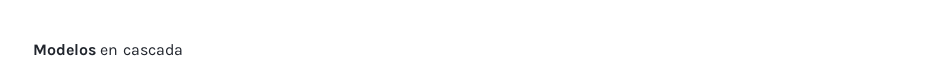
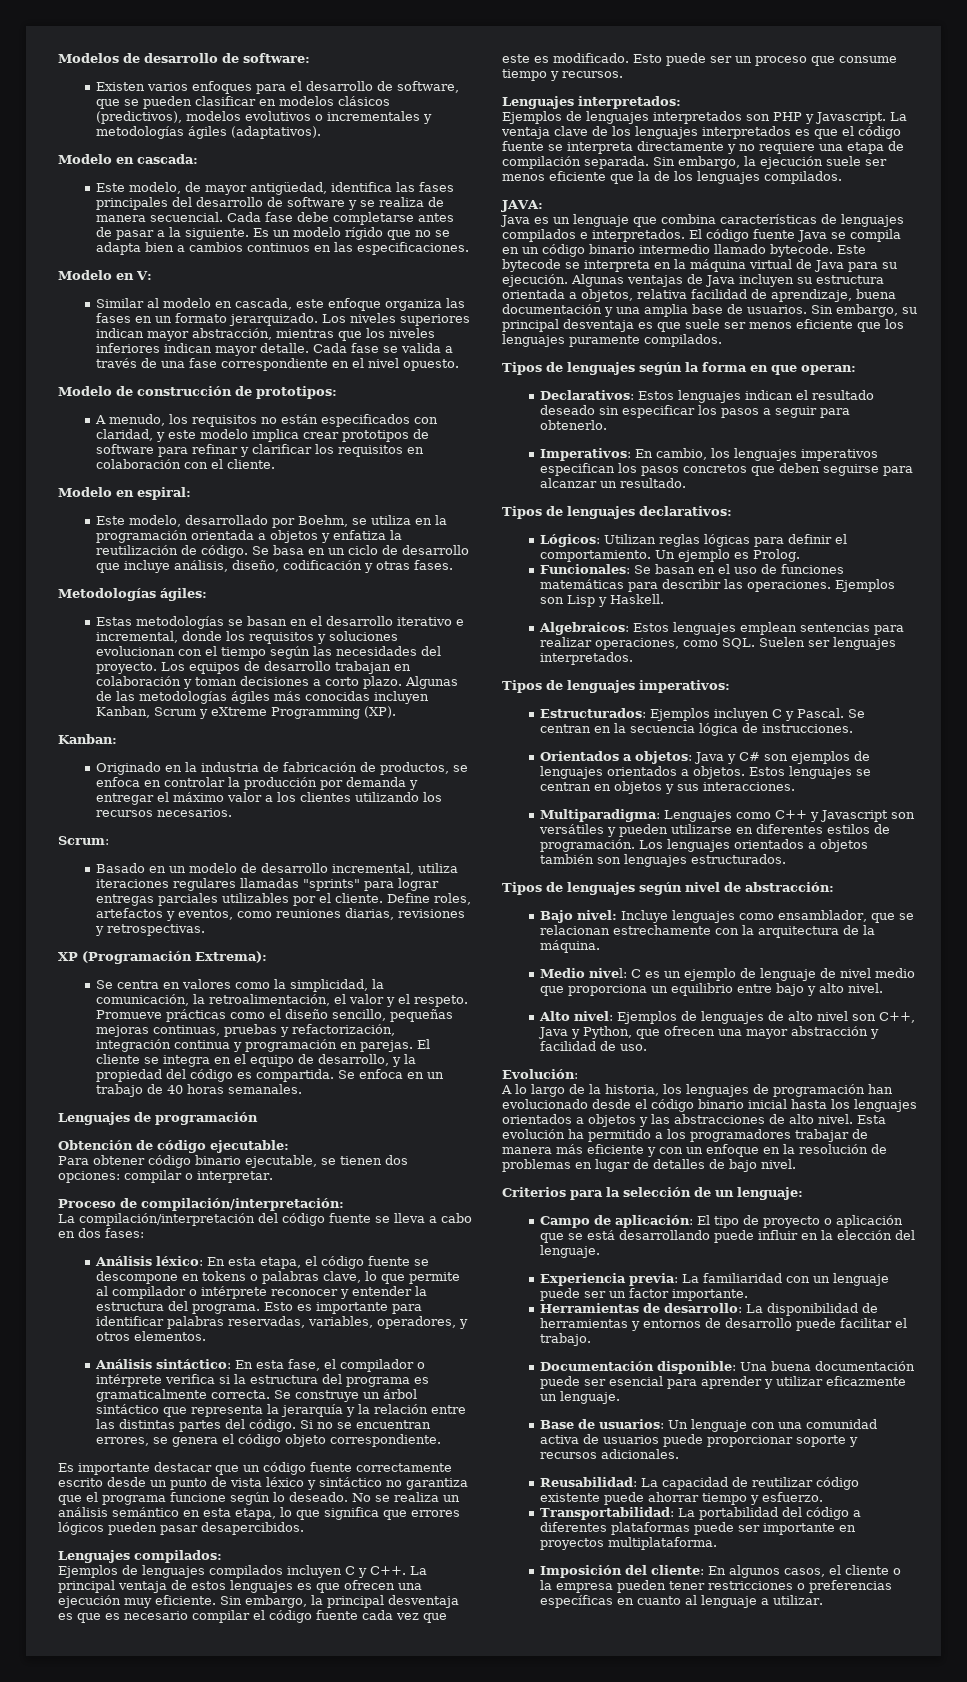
[100,44,183,56] en cascada -> [123,53,310,63] [96,81,460,94] [96,96,391,109] [96,111,433,124] [96,126,322,139] [58,154,198,164] [96,182,455,195] [96,197,445,210] [96,212,455,225] [96,227,451,240] [96,242,470,255] [58,270,152,280] [96,298,466,311] [96,313,471,326] [96,328,436,341] [96,343,454,356] [96,358,460,371] [58,386,337,399] [95,414,439,427] [96,429,430,442] [96,444,425,457] [96,459,276,469] [58,487,191,500] [96,515,448,528] [96,530,403,543] [96,545,470,558] [96,560,454,573] [58,588,207,601] [96,616,465,629] [96,631,399,644] [96,646,442,659] [96,661,412,674] [96,676,459,689] [96,691,430,704] [96,706,397,719] [58,734,117,744] [96,762,469,775] [96,777,419,790] [96,792,443,805] [96,808,233,817] [58,836,109,845] [96,863,459,875] [96,878,440,891] [96,893,472,906] [96,908,466,921] [95,924,206,936] [58,951,267,964] [96,979,385,992] [96,994,469,1007] [96,1009,454,1022] [96,1024,396,1037] [96,1039,431,1052] [96,1054,417,1067] [96,1069,445,1082] [96,1084,303,1097] [58,1112,258,1125] [58,1140,289,1153] [58,1155,408,1168] [58,1170,273,1183] [58,1198,344,1211] [58,1213,472,1226] [58,1228,144,1238] [95,1256,430,1269] [96,1271,461,1284] [96,1286,428,1299] [96,1301,423,1314] [96,1316,469,1329] [96,1331,207,1341] [95,1359,426,1372] [96,1374,430,1387] [96,1389,418,1402] [96,1404,467,1417] [96,1419,432,1432] [96,1434,442,1447] [58,1462,452,1475] [58,1477,468,1490] [58,1492,460,1505] [58,1507,460,1520] [58,1522,304,1535] [58,1550,222,1563] [58,1565,427,1578] [58,1580,422,1593] [58,1595,459,1608] [58,1610,447,1623] [502,53,897,66] [502,69,623,81] [502,96,681,109] [502,111,907,124] [501,126,901,139] [502,141,904,154] [502,156,887,169] [502,171,842,184] [501,200,543,212] [500,214,904,227] [502,229,901,242] [502,244,866,257] [502,259,897,272] [502,274,884,287] [502,289,896,302] [502,304,917,317] [502,319,904,332] [502,334,722,347] [502,362,856,375] [540,390,875,403] [540,405,851,418] [540,420,608,430] [540,448,879,461] [540,463,914,476] [540,478,687,488] [502,506,732,519] [540,534,848,547] [540,549,801,562] [540,564,845,574] [540,579,896,592] [540,594,665,607] [539,622,905,635] [540,637,897,650] [540,652,634,665] [502,680,730,693] [540,708,866,721] [540,723,854,736] [540,751,871,764] [540,766,872,779] [540,781,796,794] [540,809,916,822] [539,824,891,837] [540,839,869,852] [540,854,787,867] [502,882,834,895] [540,910,915,923] [540,925,876,938] [540,940,601,953] [540,968,916,981] [540,983,884,996] [539,1011,916,1024] [538,1026,880,1039] [540,1041,648,1051] [502,1069,578,1079] [501,1084,893,1097] [502,1099,917,1112] [502,1114,886,1127] [502,1129,868,1142] [502,1144,887,1157] [502,1159,796,1172] [502,1187,803,1200] [540,1215,904,1228] [540,1230,916,1243] [540,1245,601,1258] [540,1273,890,1286] [540,1288,749,1301] [540,1303,879,1316] [540,1318,908,1331] [540,1333,592,1346] [540,1361,916,1374] [540,1376,907,1389] [540,1391,621,1404] [540,1419,878,1432] [540,1434,859,1447] [540,1449,680,1459] [540,1477,860,1490] [540,1492,824,1505] [540,1507,862,1520] [540,1522,857,1535] [540,1537,718,1550] [540,1565,902,1578] [540,1580,893,1593] [540,1595,824,1608] de desarrollo de software: // Existen varios enfoques para el desarrollo de software, que se pueden clasificar en modelos clásicos (predictivos), modelos evolutivos o incrementales y metodologías ágiles (adaptativos). // Modelo en cascada: // Este modelo, de mayor antigüedad, identifica las fases principales del desarrollo de software y se realiza de manera secuencial. Cada fase debe completarse antes de pasar a la siguiente. Es un modelo rígido que no se adapta bien a cambios continuos en las especificaciones. // Modelo en V: // Similar al modelo en cascada, este enfoque organiza las fases en un formato jerarquizado. Los niveles superiores indican mayor abstracción, mientras que los niveles inferiores indican mayor detalle. Cada fase se valida a través de una fase correspondiente en el nivel opuesto. // Modelo de construcción de prototipos: // A menudo, los requisitos no están especificados con claridad, y este modelo implica crear prototipos de software para refinar y clarificar los requisitos en colaboración con el cliente. // Modelo en espiral: // Este modelo, desarrollado por Boehm, se utiliza en la programación orientada a objetos y enfatiza la reutilización de código. Se basa en un ciclo de desarrollo que incluye análisis, diseño, codificación y otras fases. // Metodologías ágiles: // Estas metodologías se basan en el desarrollo iterativo e incremental, donde los requisitos y soluciones evolucionan con el tiempo según las necesidades del proyecto. Los equipos de desarrollo trabajan en colaboración y toman decisiones a corto plazo. Algunas de las metodologías ágiles más conocidas incluyen Kanban, Scrum y eXtreme Programming (XP). // Kanban: // Originado en la industria de fabricación de productos, se enfoca en controlar la producción por demanda y entregar el máximo valor a los clientes utilizando los recursos necesarios. // Scrum: // Basado en un modelo de desarrollo incremental, utiliza iteraciones regulares llamadas "sprints" para lograr entregas parciales utilizables por el cliente. Define roles, artefactos y eventos, como reuniones diarias, revisiones y retrospectivas. // XP (Programación Extrema): // Se centra en valores como la simplicidad, la comunicación, la retroalimentación, el valor y el respeto. Promueve prácticas como el diseño sencillo, pequeñas mejoras continuas, pruebas y refactorización, integración continua y programación en parejas. El cliente se integra en el equipo de desarrollo, y la propiedad del código es compartida. Se enfoca en un trabajo de 40 horas semanales. // Lenguajes de programación // Obtención de código ejecutable: // Para obtener código binario ejecutable, se tienen dos opciones: compilar o interpretar. // Proceso de compilación/interpretación: // La compilación/interpretación del código fuente se lleva a cabo en dos fases: // Análisis léxico: En esta etapa, el código fuente se descompone en tokens o palabras clave, lo que permite al compilador o intérprete reconocer y entender la estructura del programa. Esto es importante para identificar palabras reservadas, variables, operadores, y otros elementos. // Análisis sintáctico: En esta fase, el compilador o intérprete verifica si la estructura del programa es gramaticalmente correcta. Se construye un árbol sintáctico que representa la jerarquía y la relación entre las distintas partes del código. Si no se encuentran errores, se genera el código objeto correspondiente. // Es importante destacar que un código fuente correctamente escrito desde un punto de vista léxico y sintáctico no garantiza que el programa funcione según lo deseado. No se realiza un análisis semántico en esta etapa, lo que significa que errores lógicos pueden pasar desapercibidos. // Lenguajes compilados: // Ejemplos de lenguajes compilados incluyen C y C++. La principal ventaja de estos lenguajes es que ofrecen una ejecución muy eficiente. Sin embargo, la principal desventaja es que es necesario compilar el código fuente cada vez que este es modificado. Esto puede ser un proceso que consume tiempo y recursos. // Lenguajes interpretados: // Ejemplos de lenguajes interpretados son PHP y Javascript. La ventaja clave de los lenguajes interpretados es que el código fuente se interpreta directamente y no requiere una etapa de compilación separada. Sin embargo, la ejecución suele ser menos eficiente que la de los lenguajes compilados. // JAVA: // Java es un lenguaje que combina características de lenguajes compilados e interpretados. El código fuente Java se compila en un código binario intermedio llamado bytecode. Este bytecode se interpreta en la máquina virtual de Java para su ejecución. Algunas ventajas de Java incluyen su estructura orientada a objetos, relativa facilidad de aprendizaje, buena documentación y una amplia base de usuarios. Sin embargo, su principal desventaja es que suele ser menos eficiente que los lenguajes puramente compilados. // Tipos de lenguajes según la forma en que operan: // Declarativos: Estos lenguajes indican el resultado deseado sin especificar los pasos a seguir para obtenerlo. // Imperativos: En cambio, los lenguajes imperativos especifican los pasos concretos que deben seguirse para alcanzar un resultado. // Tipos de lenguajes declarativos: // Lógicos: Utilizan reglas lógicas para definir el comportamiento. Un ejemplo es Prolog. // Funcionales: Se basan en el uso de funciones matemáticas para describir las operaciones. Ejemplos son Lisp y Haskell. // Algebraicos: Estos lenguajes emplean sentencias para realizar operaciones, como SQL. Suelen ser lenguajes interpretados. // Tipos de lenguajes imperativos: // Estructurados: Ejemplos incluyen C y Pascal. Se centran en la secuencia lógica de instrucciones. // Orientados a objetos: Java y C# son ejemplos de lenguajes orientados a objetos. Estos lenguajes se centran en objetos y sus interacciones. // Multiparadigma: Lenguajes como C++ y Javascript son versátiles y pueden utilizarse en diferentes estilos de programación. Los lenguajes orientados a objetos también son lenguajes estructurados. // Tipos de lenguajes según nivel de abstracción: // Bajo nivel: Incluye lenguajes como ensamblador, que se relacionan estrechamente con la arquitectura de la máquina. // Medio nivel: C es un ejemplo de lenguaje de nivel medio que proporciona un equilibrio entre bajo y alto nivel. // Alto nivel: Ejemplos de lenguajes de alto nivel son C++, Java y Python, que ofrecen una mayor abstracción y facilidad de uso. // Evolución: // A lo largo de la historia, los lenguajes de programación han evolucionado desde el código binario inicial hasta los lenguajes orientados a objetos y las abstracciones de alto nivel. Esta evolución ha permitido a los programadores trabajar de manera más eficiente y con un enfoque en la resolución de problemas en lugar de detalles de bajo nivel. // Criterios para la selección de un lenguaje: // Campo de aplicación: El tipo de proyecto o aplicación que se está desarrollando puede influir en la elección del lenguaje. // Experiencia previa: La familiaridad con un lenguaje puede ser un factor importante. // Herramientas de desarrollo: La disponibilidad de herramientas y entornos de desarrollo puede facilitar el trabajo. // Documentación disponible: Una buena documentación puede ser esencial para aprender y utilizar eficazmente un lenguaje. // Base de usuarios: Un lenguaje con una comunidad activa de usuarios puede proporcionar soporte y recursos adicionales. // Reusabilidad: La capacidad de reutilizar código existente puede ahorrar tiempo y esfuerzo. // Transportabilidad: La portabilidad del código a diferentes plataformas puede ser importante en proyectos multiplataforma. // Imposición del cliente: En algunos casos, el cliente o la empresa pueden tener restricciones o preferencias específicas en cuanto al lenguaje a utilizar.

